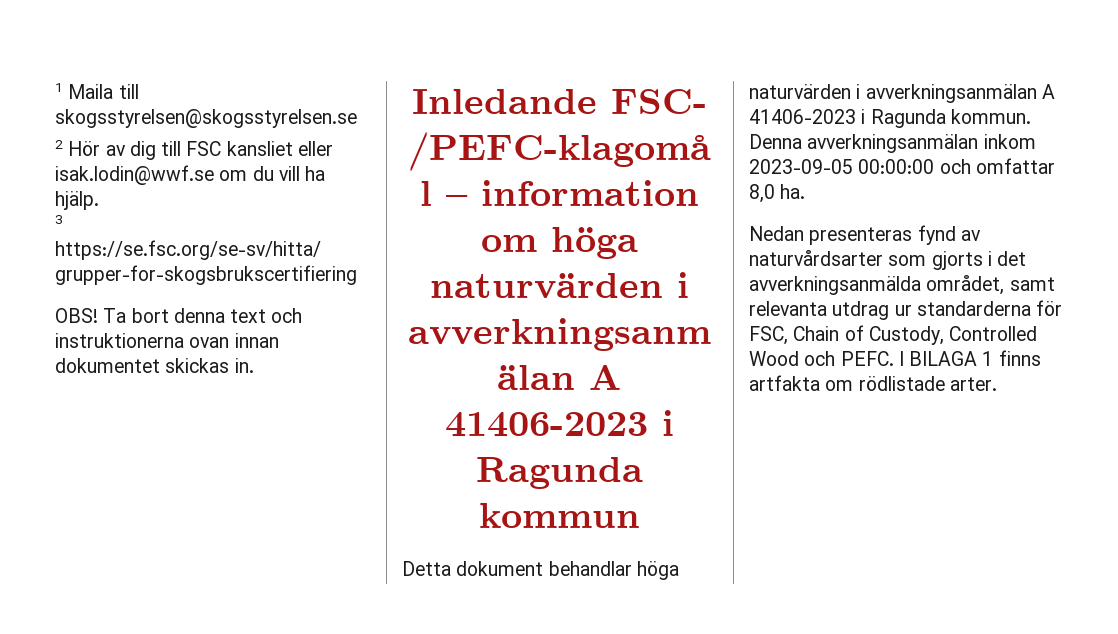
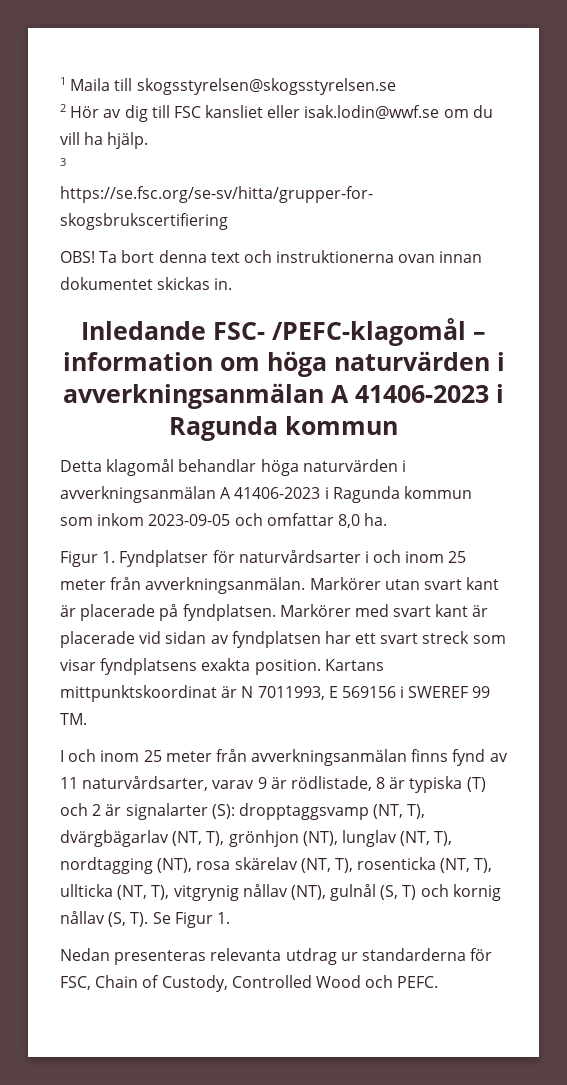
[456,561,544,576] dokument -> [106,459,175,476] klagomål
[950,109,1031,124] [749,134,979,153] kommun. Denna avverkningsanmälan -> [403,486,472,499] [60,517,93,526] kommun som
[858,159,935,174] 00:00:00 -> (231, 520) none
[749,225,981,245] [749,250,1027,270] [749,275,1055,295] Nedan presenteras fynd av naturvårdsarter som gjorts i det avverkningsanmälda området, samt -> [60,550,467,567] [60,577,500,594] [60,604,489,621] [60,631,506,648] [60,658,384,675] [60,685,491,702] [60,713,87,725] [60,749,508,766] [60,776,486,793] [60,803,426,820] [60,830,453,847] [60,857,493,874] [60,884,501,901] [60,911,230,928] [60,948,207,965] Figur 1. Fyndplatser för naturvårdsarter i och inom 25 meter från avverkningsanmälan. Markörer utan svart kant är placerade på fyndplatsen. Markörer med svart kant är placerade vid sidan av fyndplatsen har ett svart streck som visar fyndplatsens exakta position. Kartans mittpunktskoordinat är N 7011993, E 569156 i SWEREF 99 TM. // I och inom 25 meter från avverkningsanmälan finns fynd av 11 naturvårdsarter, varav 9 är rödlistade, 8 är typiska (T) och 2 är signalarter (S): dropptaggsvamp (NT, T), dvärgbägarlav (NT, T), grönhjon (NT), lunglav (NT, T), nordtagging (NT), rosa skärelav (NT, T), rosenticka (NT, T), ullticka (NT, T), vitgrynig nållav (NT), gulnål (S, T) och kornig nållav (S, T). Se Figur 1. // Nedan presenteras
[898,350,1041,366] [749,375,997,391] I BILAGA 1 finns artfakta om rödlistade arter. -> (439, 982) none

